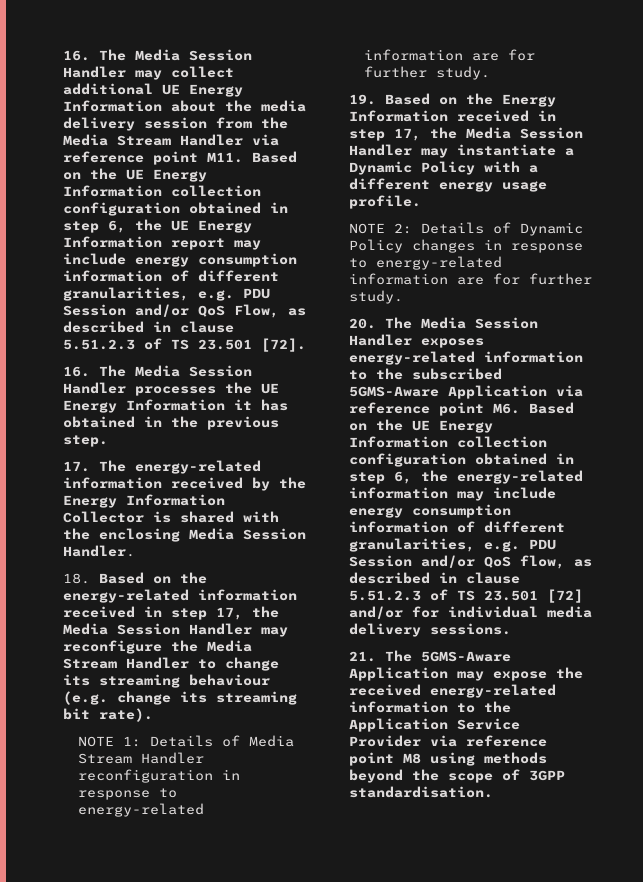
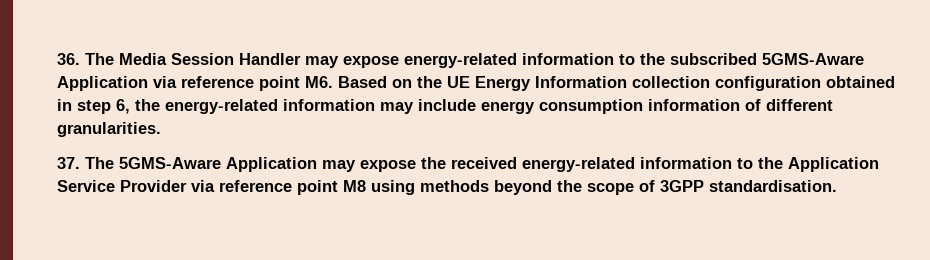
[63,50,91,61] 16. -> [56,53,80,65] 36.
[171,66,235,78] [63,83,244,97] [63,100,307,112] [63,117,289,131] [63,134,280,146] [63,151,298,165] [63,168,208,182] [63,185,262,197] [63,202,289,216] [63,219,253,233] [63,236,262,250] [63,253,298,267] [63,270,280,282] [63,287,271,301] [63,304,307,318] [63,321,235,333] [63,338,307,352] [63,365,253,377] [63,382,280,396] [63,399,289,413] [63,416,280,430] [63,435,109,447] [63,460,262,474] [63,477,307,491] [63,494,226,508] [63,511,280,523] [63,528,307,542] [63,545,136,557] [63,572,208,584] [63,589,298,603] [63,606,280,620] [63,623,289,637] [63,640,253,654] [63,657,280,671] [63,674,271,688] [63,691,298,705] [63,708,154,722] [78,735,295,747] [78,752,205,764] [78,769,241,783] [78,788,178,800] [78,803,205,817] [364,49,536,61] [364,66,491,80] [349,93,557,107] [349,110,557,122] [349,127,584,141] [349,144,575,158] [349,161,539,175] [349,178,548,192] [349,195,422,209] [349,222,584,236] [349,239,584,253] [349,256,503,270] [349,273,593,285] [349,290,404,304] [349,317,539,329] [349,334,485,348] collect additional UE Energy Information about the media delivery session from the Media Stream Handler via reference point M11. Based on the UE Energy Information collection configuration obtained in step 6, the UE Energy Information report may include energy consumption information of different granularities, e.g. PDU Session and/or QoS Flow, as described in clause 5.51.2.3 of TS 23.501 [72]. // 16. The Media Session Handler processes the UE Energy Information it has obtained in the previous step. // 17. The energy-related information received by the Energy Information Collector is shared with the enclosing Media Session Handler. // 18. Based on the energy-related information received in step 17, the Media Session Handler may reconfigure the Media Stream Handler to change its streaming behaviour (e.g. change its streaming bit rate). // NOTE 1: Details of Media Stream Handler reconfiguration in response to energy-related information are for further study. // 19. Based on the Energy Information received in step 17, the Media Session Handler may instantiate a Dynamic Policy with a different energy usage profile. // NOTE 2: Details of Dynamic Policy changes in response to energy-related information are for further study. // 20. The Media Session Handler exposes -> [342,56,399,68] expose
[349,538,557,552] [349,555,593,569] [349,572,521,584] [349,589,584,603] [349,606,593,619] [349,623,512,637] [349,651,377,662] granularities, e.g. PDU Session and/or QoS flow, as described in clause 5.51.2.3 of TS 23.501 [72] and/or for individual media delivery sessions. // 21. -> [56,122,161,137] [56,157,80,169] granularities. // 37.

